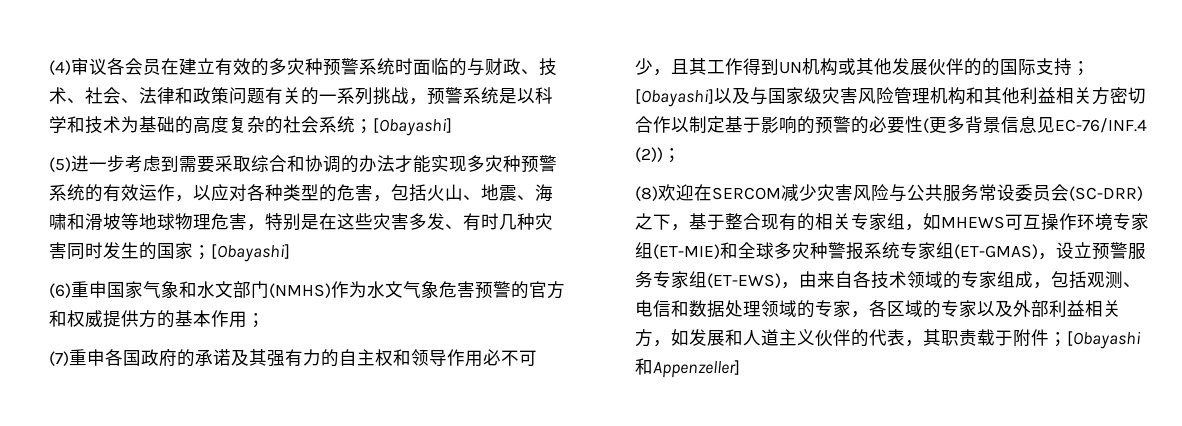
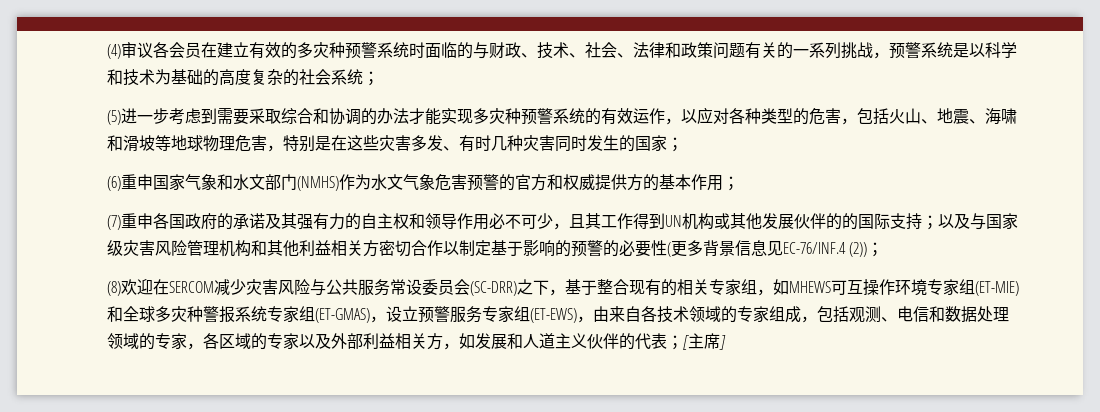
[372,118,452,136] [Obayashi] -> (379, 78) none
[210,244,290,262] [Obayashi] -> (683, 144) none
[634,89,714,107] [Obayashi] -> (938, 222) none
[904,329,1141,349] [634,358,740,378] ，其职责载于附件；[Obayashi和Appenzeller] -> [666,333,726,350] ；[主席]

